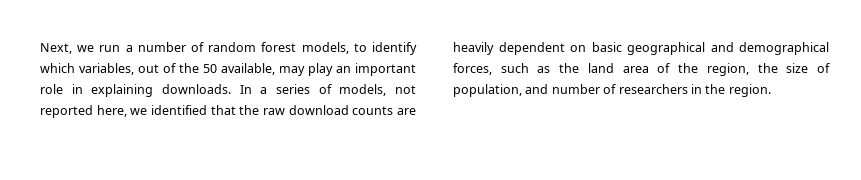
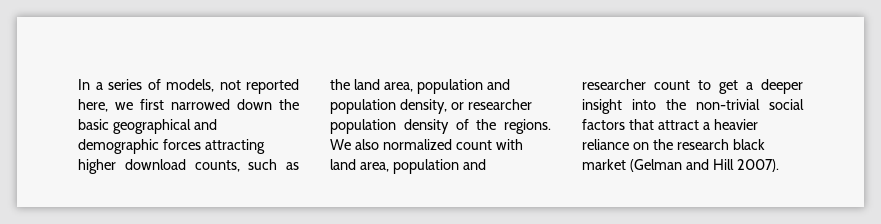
[40,42,417,55] [40,63,416,76] [40,84,231,97] Next, we run a number of random forest models, to identify which variables, out of the 50 available, may play an important role in explaining downloads. -> (78, 84) none
[151,105,416,115] [453,42,829,55] [453,63,830,76] [453,84,771,97] identified that the raw download counts are heavily dependent on basic geographical and demographical forces, such as the land area of the region, the size of population, and number of researchers in the region. -> [140,99,299,110] [78,119,217,134] [78,139,265,154] [78,159,299,174] [330,79,510,94] [330,99,532,114] [330,119,551,134] [330,139,523,150] [330,159,486,174] [582,79,803,94] [582,99,804,114] [582,119,758,130] [582,139,765,150] [582,159,779,172] first narrowed down the basic geographical and demographic forces attracting higher download counts, such as the land area, population and population density, or researcher population density of the regions. We also normalized count with land area, population and researcher count to get a deeper insight into the non-trivial social factors that attract a heavier reliance on the research black market (Gelman and Hill 2007).

